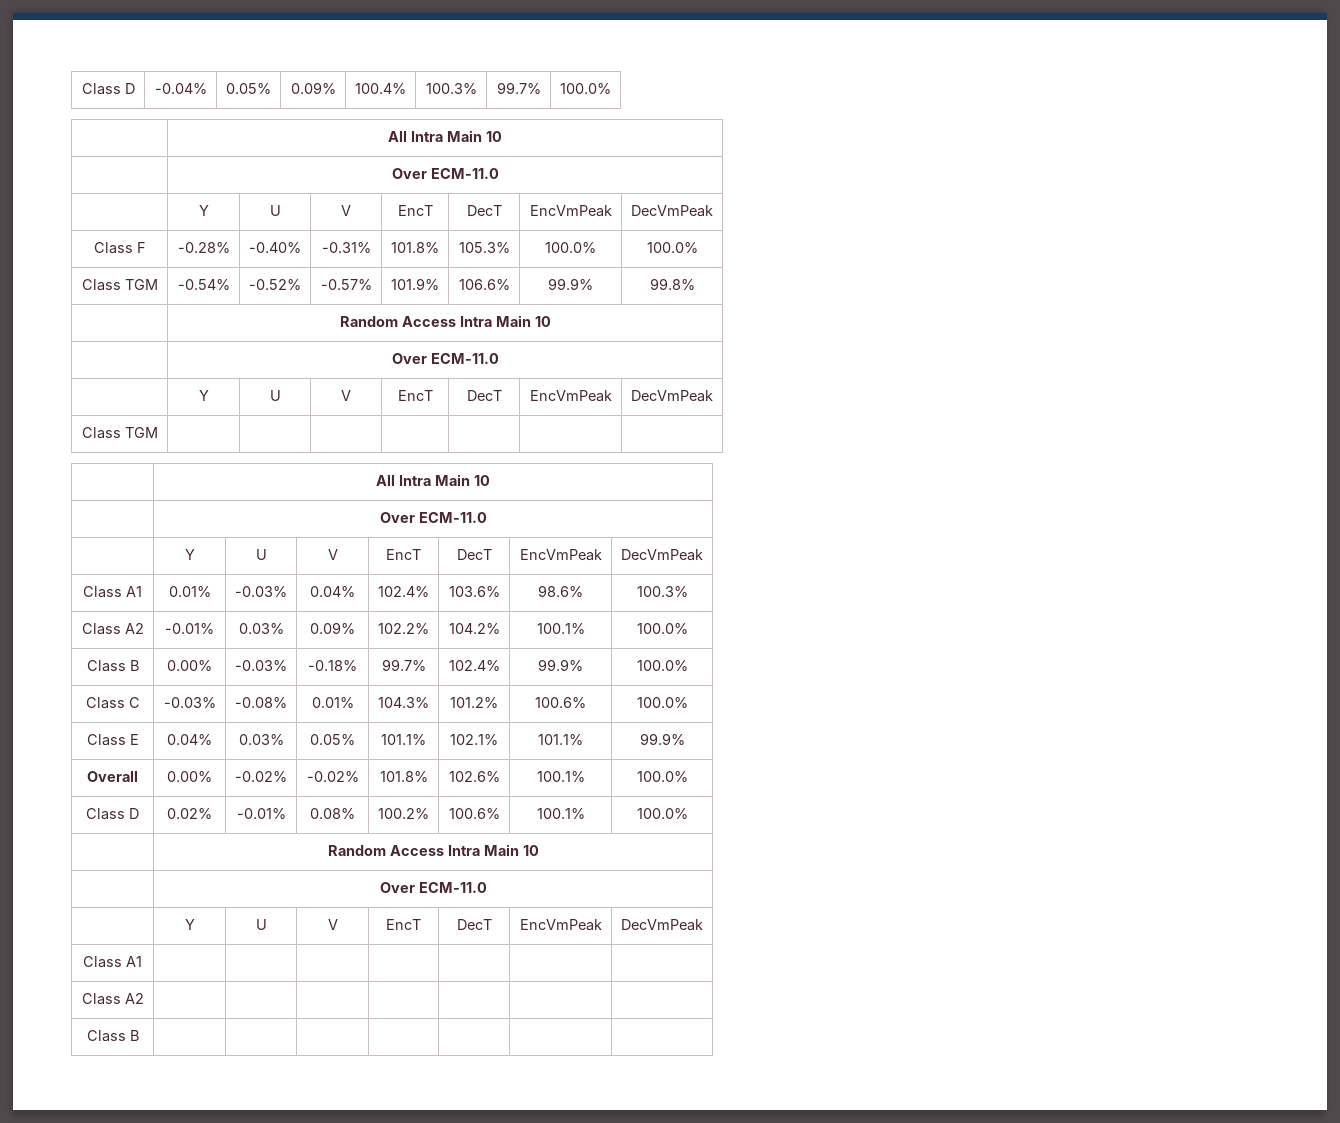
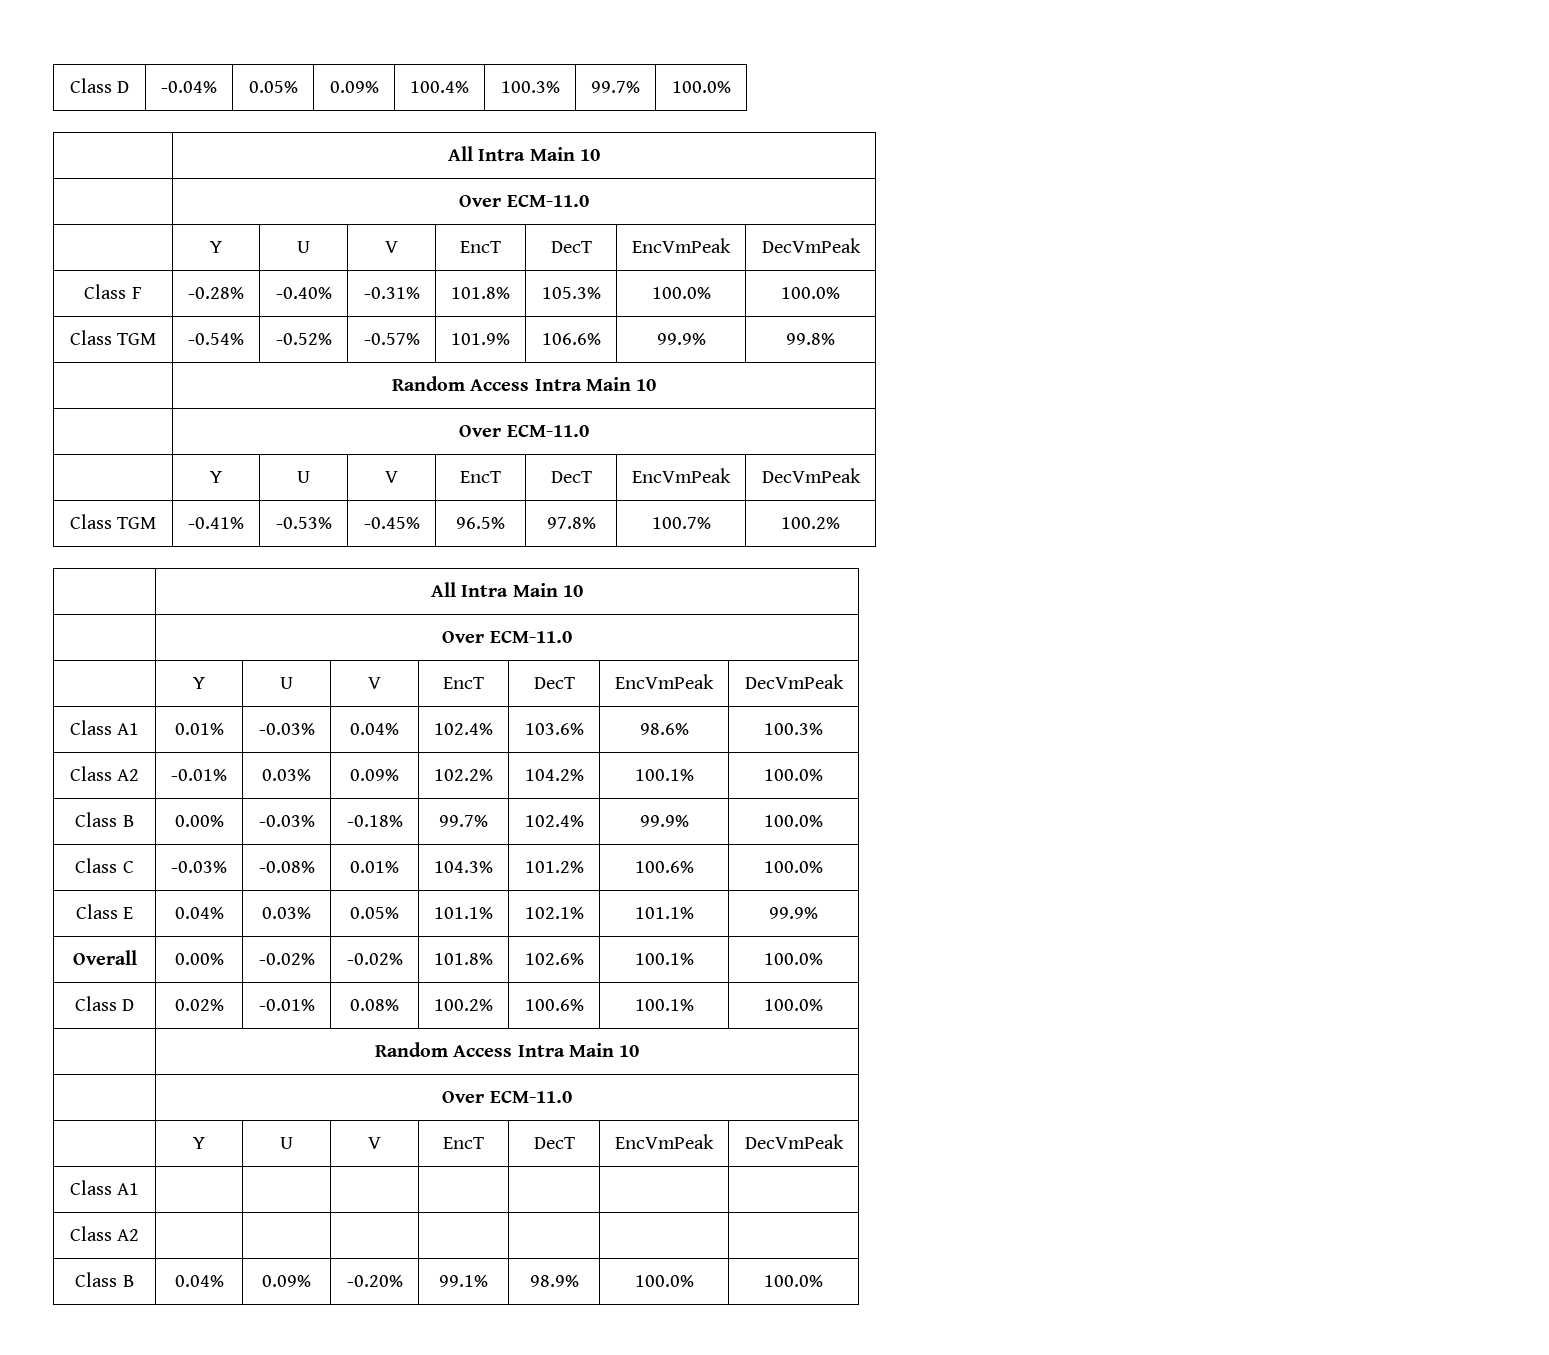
(158, 432) | | | | | | -> [188,517,244,529] [275,517,332,529] [363,517,420,529] [456,517,505,529] [546,517,596,529] [651,517,711,529] [781,517,840,529] -0.41% | -0.53% | -0.45% | 96.5% | 97.8% | 100.7% | 100.2%
(139, 1035) | | | | | | -> [174,1275,224,1287] [262,1275,311,1287] [346,1275,403,1287] [439,1275,488,1287] [529,1275,579,1287] [634,1275,694,1287] [764,1275,823,1287] 0.04% | 0.09% | -0.20% | 99.1% | 98.9% | 100.0% | 100.0%

